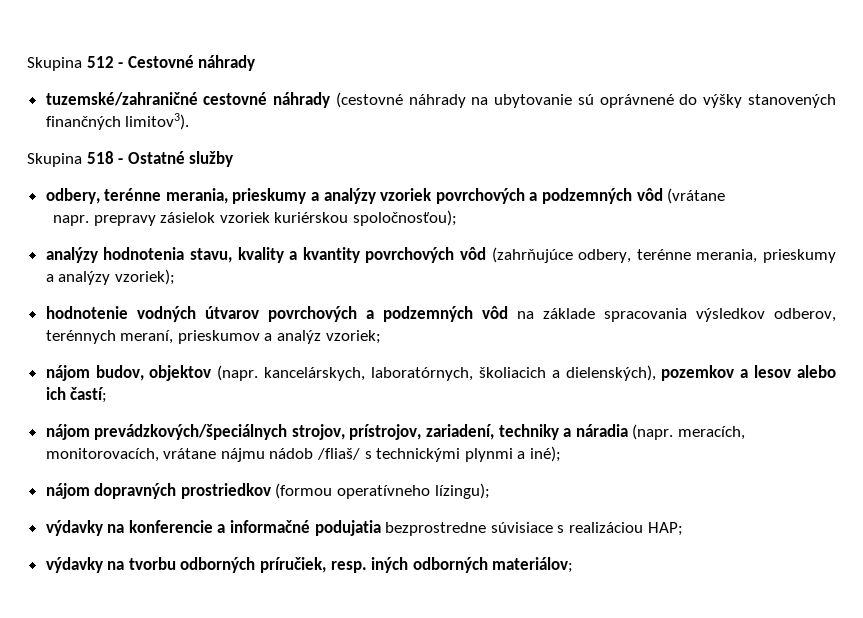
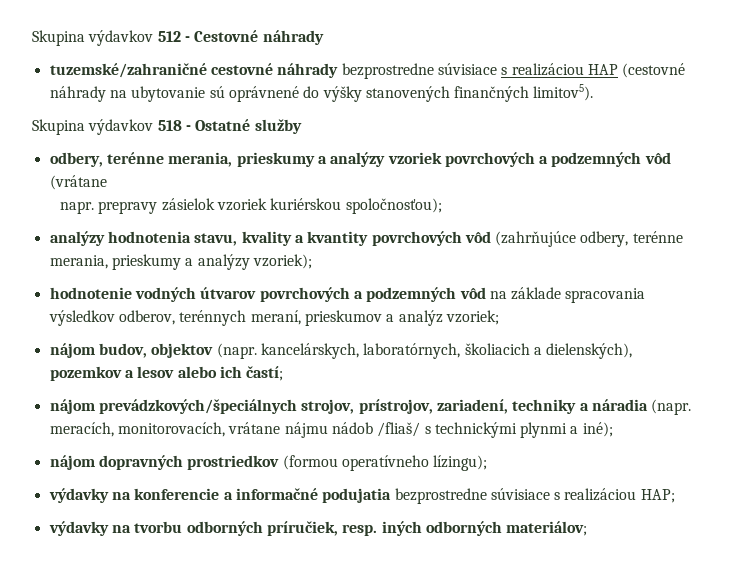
[27,57,82,71] Skupina -> [32,30,154,46] Skupina výdavkov
(331, 100) none -> [341,63,618,79] bezprostredne súvisiace s realizáciou HAP
[125,113,190,130] [27,153,82,167] limitov3). // Skupina -> [533,84,594,101] [32,119,154,135] limitov5). // Skupina výdavkov

